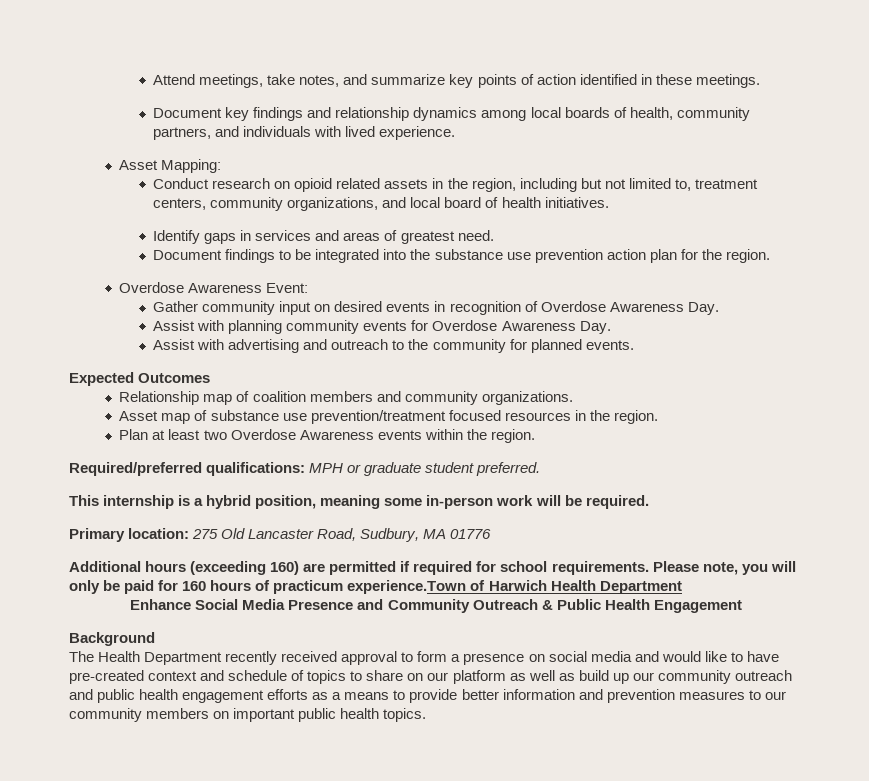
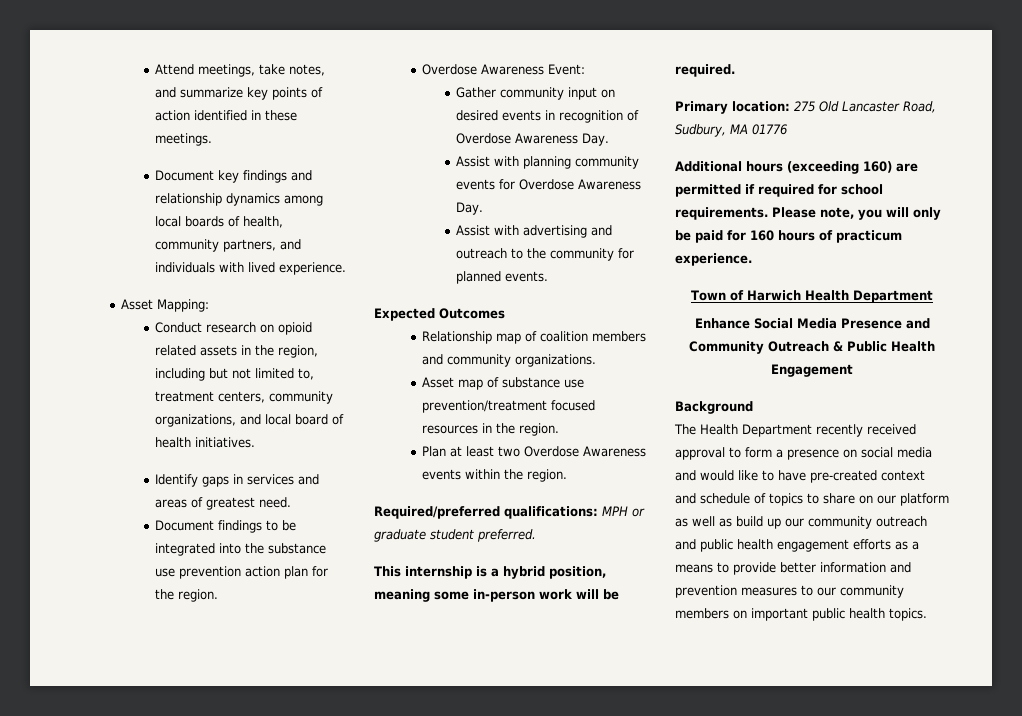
[347,580,467,594] experience.Town -> [675,253,752,266] [691,290,727,301] experience. // Town

